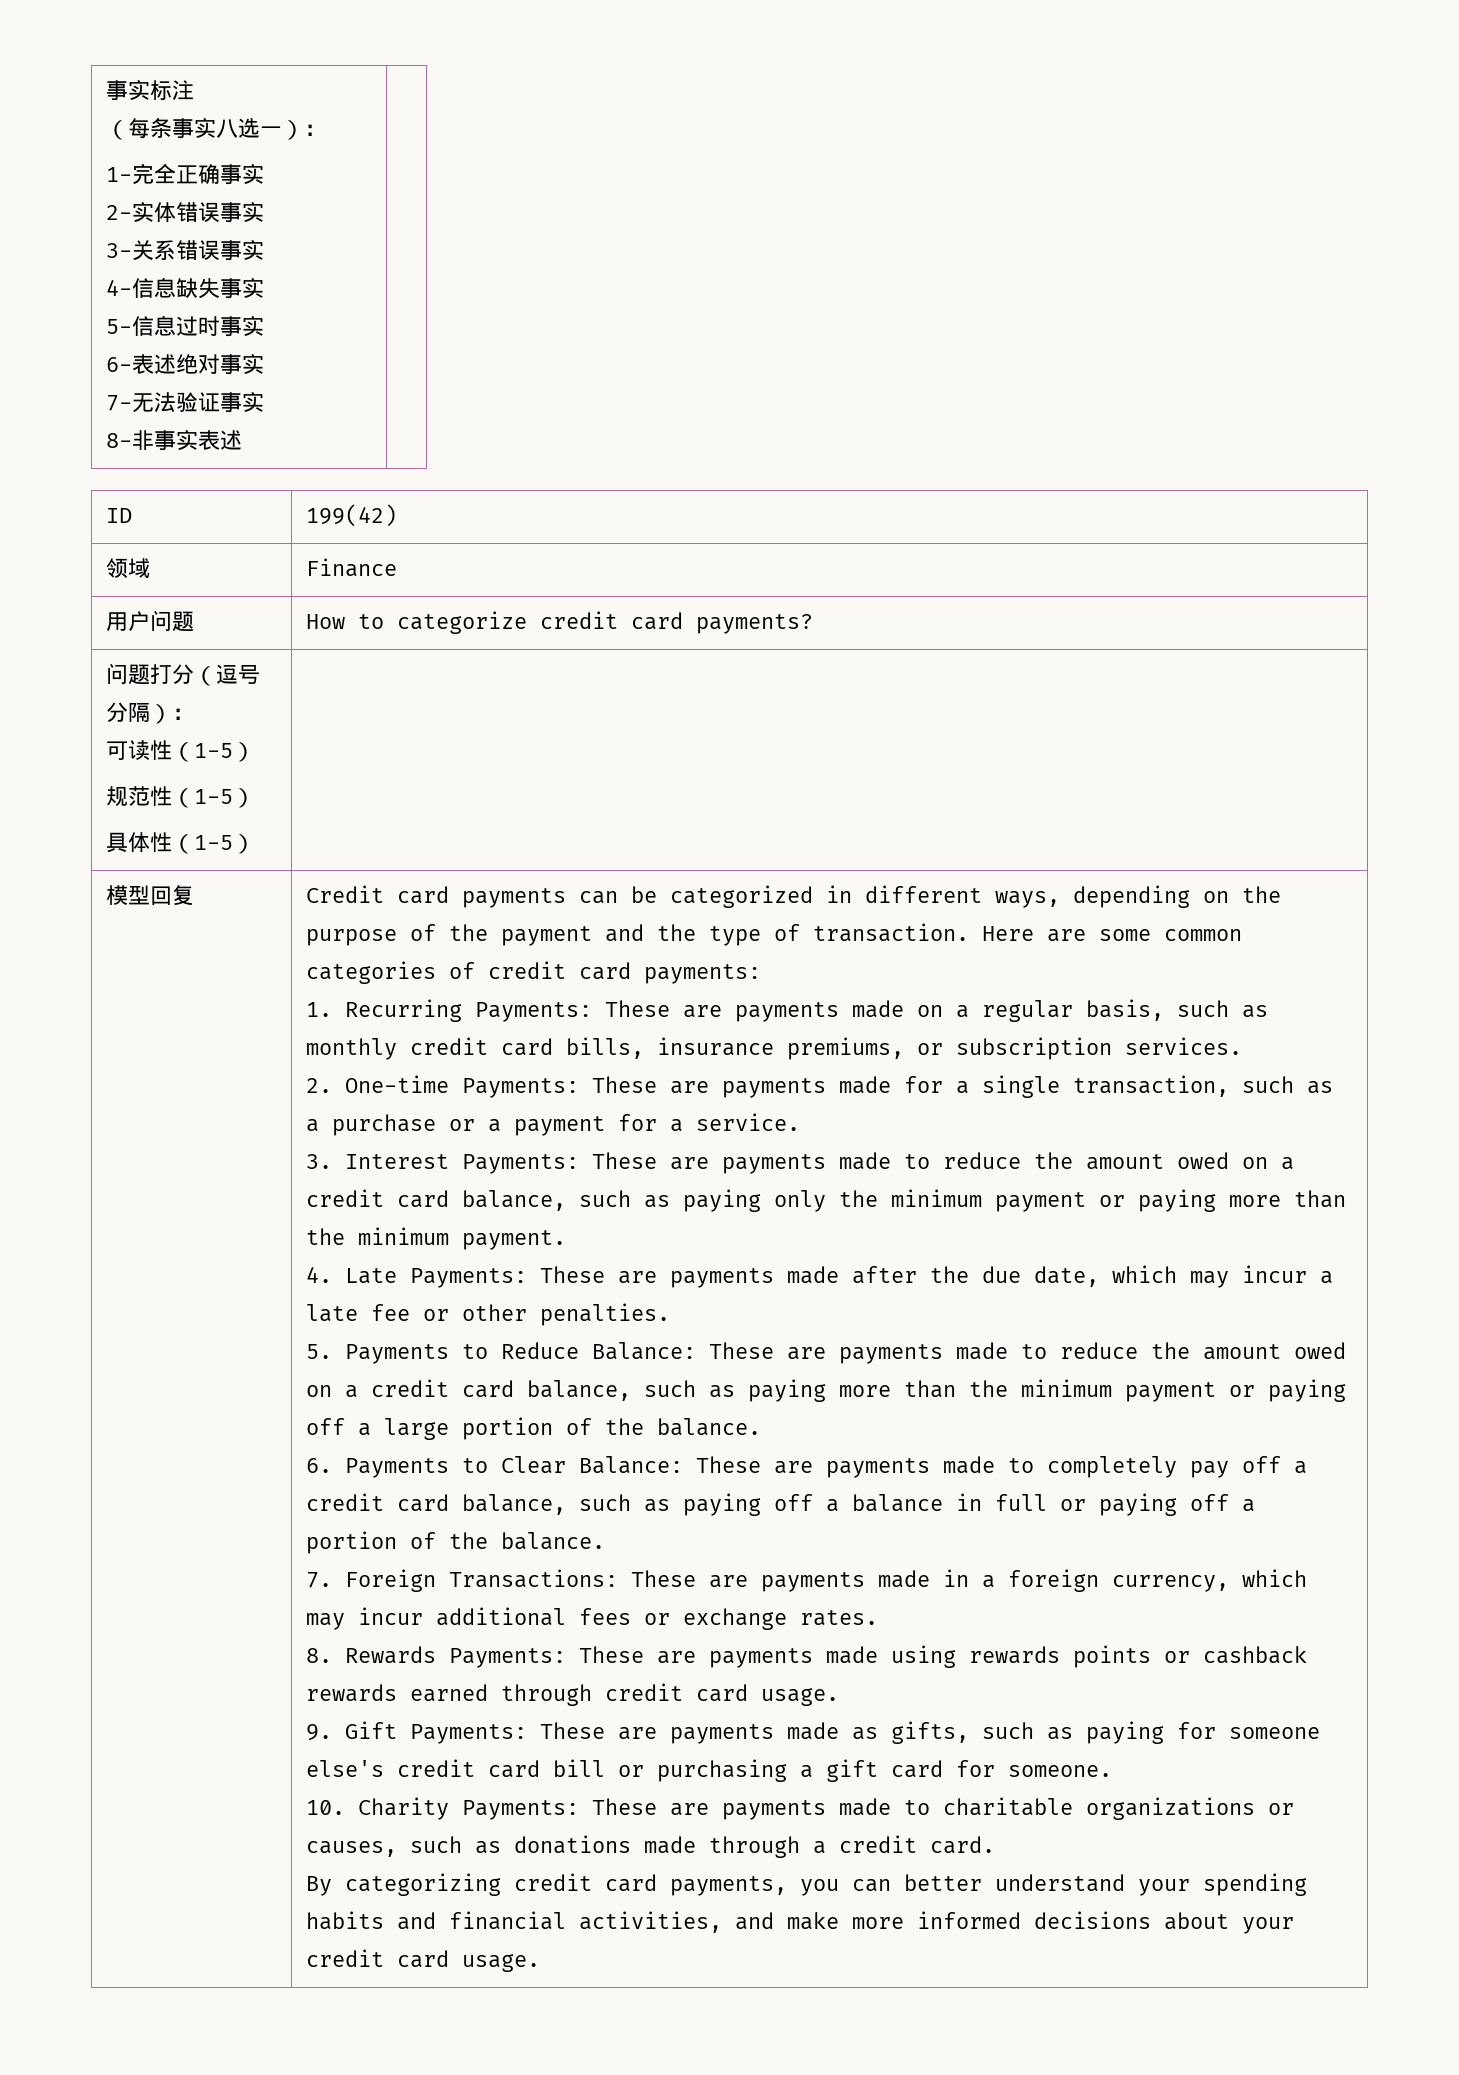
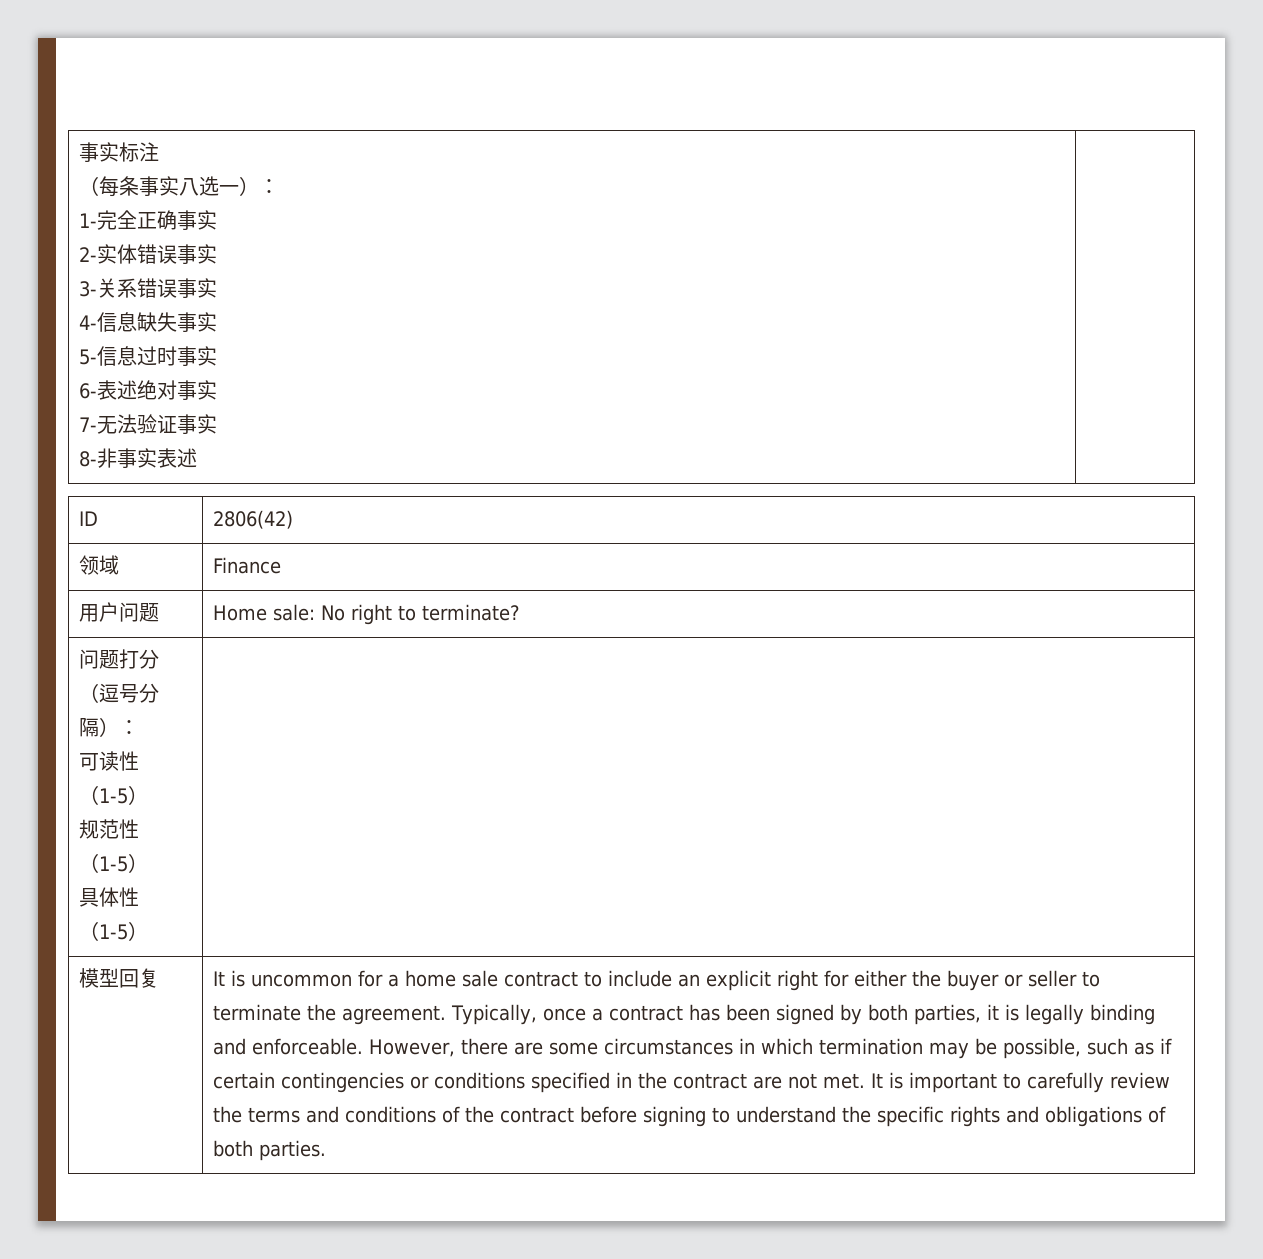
[305,504,397,527] 199(42) -> [212,510,293,529] 2806(42)
[305,611,813,634] How to categorize credit card payments? -> [212,604,520,625] Home sale: No right to terminate?
[305,885,1281,908] [305,923,1242,946] [305,961,761,984] [305,999,1268,1022] [305,1037,1242,1060] [305,1075,1333,1098] [305,1113,800,1136] [305,1152,1294,1174] [305,1189,1346,1212] [305,1227,566,1250] [305,1265,1333,1288] [305,1303,670,1326] [305,1342,1346,1364] [305,1379,1346,1402] [305,1417,761,1440] [305,1456,1307,1478] [305,1493,1255,1516] [305,1531,605,1554] [305,1569,1307,1592] [305,1607,878,1630] [305,1645,1307,1668] [305,1683,839,1706] [305,1721,1320,1744] [305,1759,1112,1782] [305,1797,1294,1820] [305,1835,995,1858] [305,1873,1307,1896] [305,1911,1294,1934] [305,1949,540,1972] Credit card payments can be categorized in different ways, depending on the purpose of the payment and the type of transaction. Here are some common categories of credit card payments: // 1. Recurring Payments: These are payments made on a regular basis, such as monthly credit card bills, insurance premiums, or subscription services. // 2. One-time Payments: These are payments made for a single transaction, such as a purchase or a payment for a service. // 3. Interest Payments: These are payments made to reduce the amount owed on a credit card balance, such as paying only the minimum payment or paying more than the minimum payment. // 4. Late Payments: These are payments made after the due date, which may incur a late fee or other penalties. // 5. Payments to Reduce Balance: These are payments made to reduce the amount owed on a credit card balance, such as paying more than the minimum payment or paying off a large portion of the balance. // 6. Payments to Clear Balance: These are payments made to completely pay off a credit card balance, such as paying off a balance in full or paying off a portion of the balance. // 7. Foreign Transactions: These are payments made in a foreign currency, which may incur additional fees or exchange rates. // 8. Rewards Payments: These are payments made using rewards points or cashback rewards earned through credit card usage. // 9. Gift Payments: These are payments made as gifts, such as paying for someone else's credit card bill or purchasing a gift card for someone. // 10. Charity Payments: These are payments made to charitable organizations or causes, such as donations made through a credit card. // By categorizing credit card payments, you can better understand your spending habits and financial activities, and make more informed decisions about your credit card usage. -> [212,970,1100,991] [212,1004,1156,1025] [212,1038,1172,1059] [212,1072,1170,1093] [212,1106,1166,1127] [212,1140,326,1161] It is uncommon for a home sale contract to include an explicit right for either the buyer or seller to terminate the agreement. Typically, once a contract has been signed by both parties, it is legally binding and enforceable. However, there are some circumstances in which termination may be possible, such as if certain contingencies or conditions specified in the contract are not met. It is important to carefully review the terms and conditions of the contract before signing to understand the specific rights and obligations of both parties.

